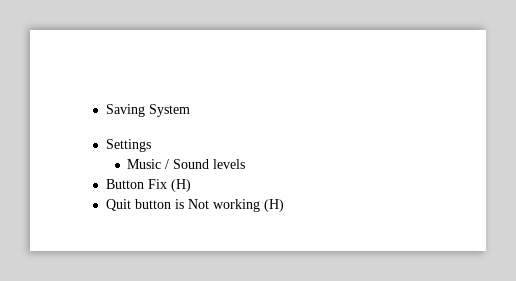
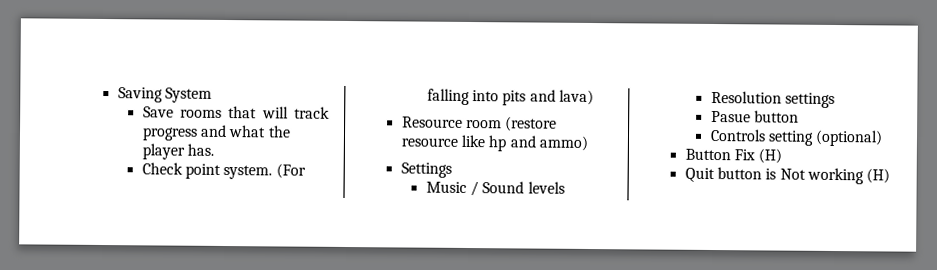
(190, 110) none -> [142,106,330,119] [141,124,291,141] [141,143,214,160] [141,162,306,180] [426,88,594,106] [401,116,558,132] [400,134,588,152] // Save rooms that will track progress and what the player has. // Check point system. (For falling into pits and lava) // Resource room (restore resource like hp and ammo)
(246, 164) none -> [710,90,835,108] [710,110,799,123] [709,128,884,147] // Resolution settings // Pasue button // Controls setting (optional)

